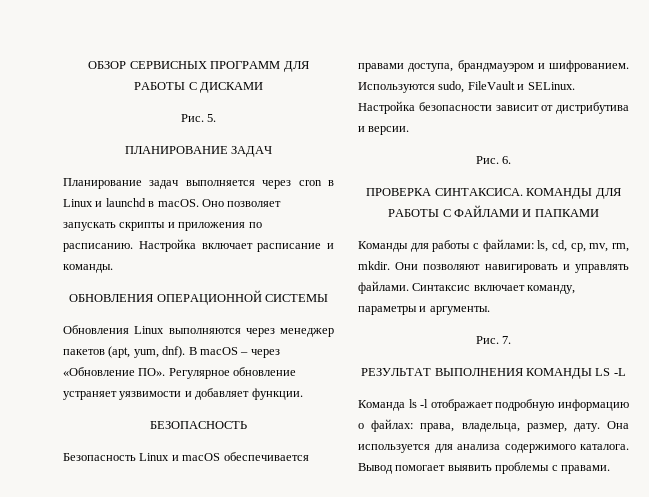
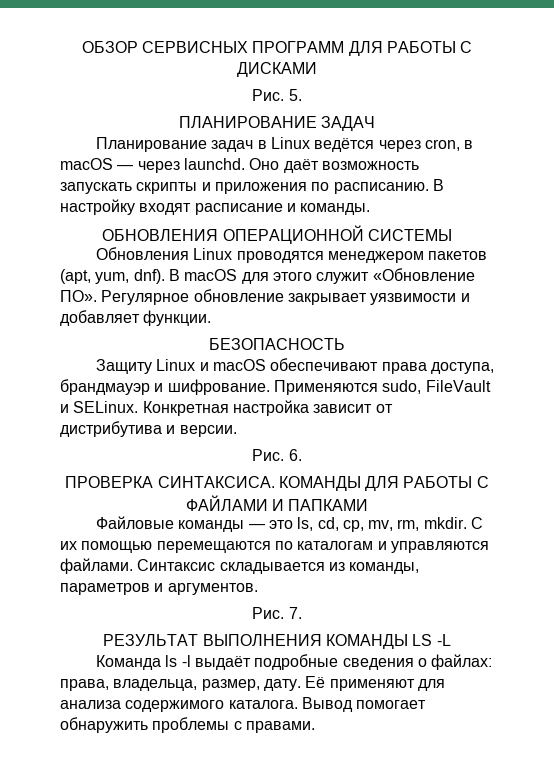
[185,180,334,189] [63,198,282,207] выполняется через cron в Linux и launchd в macOS. Оно позволяет -> [257,137,474,152] [60,158,419,173] в Linux ведётся через cron, в macOS — через launchd. Оно даёт возможность
[138,239,253,252] Настройка включает -> [432,179,444,191] [60,199,192,215] В настройку входят
[168,328,334,337] выполняются через менеджер -> [236,251,424,263] проводятся менеджером
[240,349,280,358] – через -> [241,272,370,284] для этого служит
[63,391,117,400] устраняет -> [287,293,367,305] закрывает
[63,453,136,461] Безопасность -> [95,359,152,374] Защиту
[223,452,309,461] [358,60,629,72] [358,82,435,93] обеспечивается правами доступа, брандмауэром и шифрованием. Используются -> [270,358,494,374] [60,379,378,395] обеспечивают права доступа, брандмауэр и шифрование. Применяются
[358,101,492,114] Настройка безопасности -> [142,400,309,416] Конкретная настройка
[358,239,534,252] Команды для работы с файлами: -> [95,516,293,532] Файловые команды — это
[395,262,629,273] [358,281,576,294] [358,306,490,315] Они позволяют навигировать и управлять файлами. Синтаксис включает команду, параметры и аргументы. -> [471,517,484,529] [60,541,489,553] [60,558,420,574] [60,583,258,595] С их помощью перемещаются по каталогам и управляются файлами. Синтаксис складывается из команды, параметров и аргументов.
[430,399,629,411] отображает подробную информацию -> [194,654,414,670] выдаёт подробные сведения
[607,421,629,429] [358,444,430,453] Она используется -> [305,676,415,691] Её применяют
[447,465,492,471] выявить -> [60,717,148,733] обнаружить

